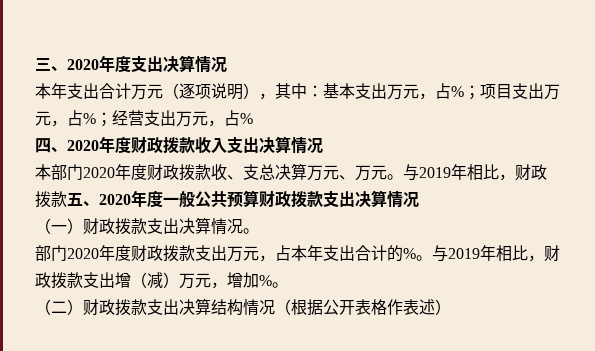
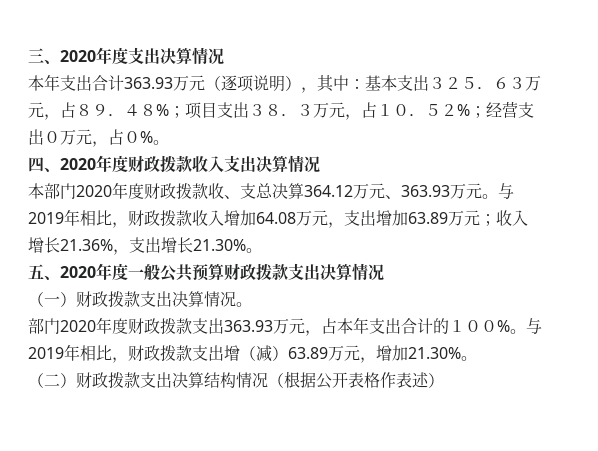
(131, 91) none -> [124,77,173,89] 363.93
[387,83,560,100] [35,110,83,127] 万元，占%；项目支出万元，占 -> [429,76,541,91] [28,102,457,120] ３２５．６３万元，占８９．４８%；项目支出３８．３万元，占１０．５２
[176,110,253,127] 万元，占% -> [44,129,169,147] ０万元，占０%。
[307,165,355,181] 万元、 -> [304,183,450,199] 364.12万元、363.93
(67, 199) none -> [192,210,528,228] [28,237,262,255] 收入增加64.08万元，支出增加63.89万元；收入增长21.36%，支出增长21.30%。 //
(227, 253) none -> [224,320,273,332] 363.93
(403, 253) none -> [449,320,497,332] １００
(179, 280) none -> [288,347,328,359] 63.89
[259,275,272,286] % -> [408,347,461,359] 21.30%

